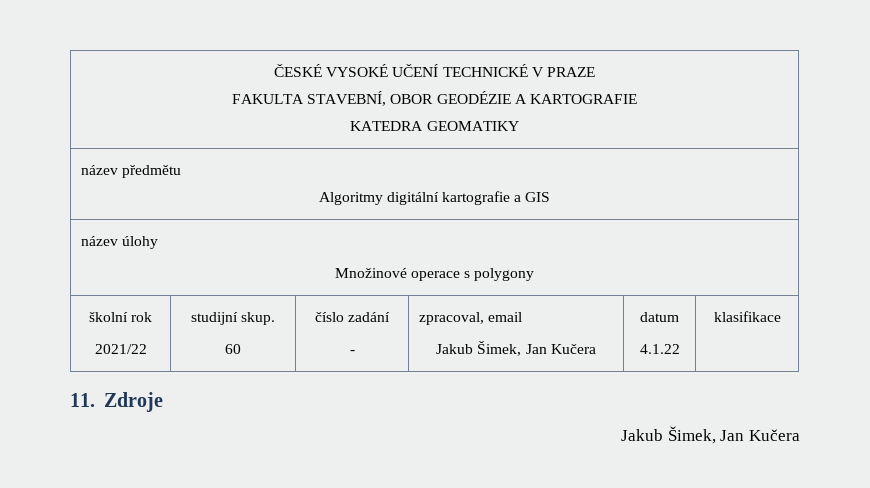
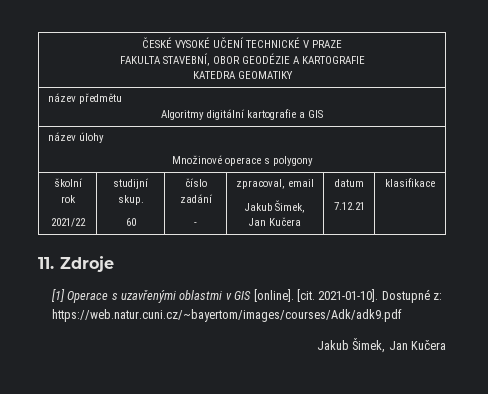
[639,344,680,354] 4.1.22 -> [333,202,365,210] 7.12.21
(163, 402) none -> [50,289,443,303] [51,309,402,322] // [1] Operace s uzavřenými oblastmi v GIS [online]. [cit. 2021-01-10]. Dostupné z: https://web.natur.cuni.cz/~bayertom/images/courses/Adk/adk9.pdf

